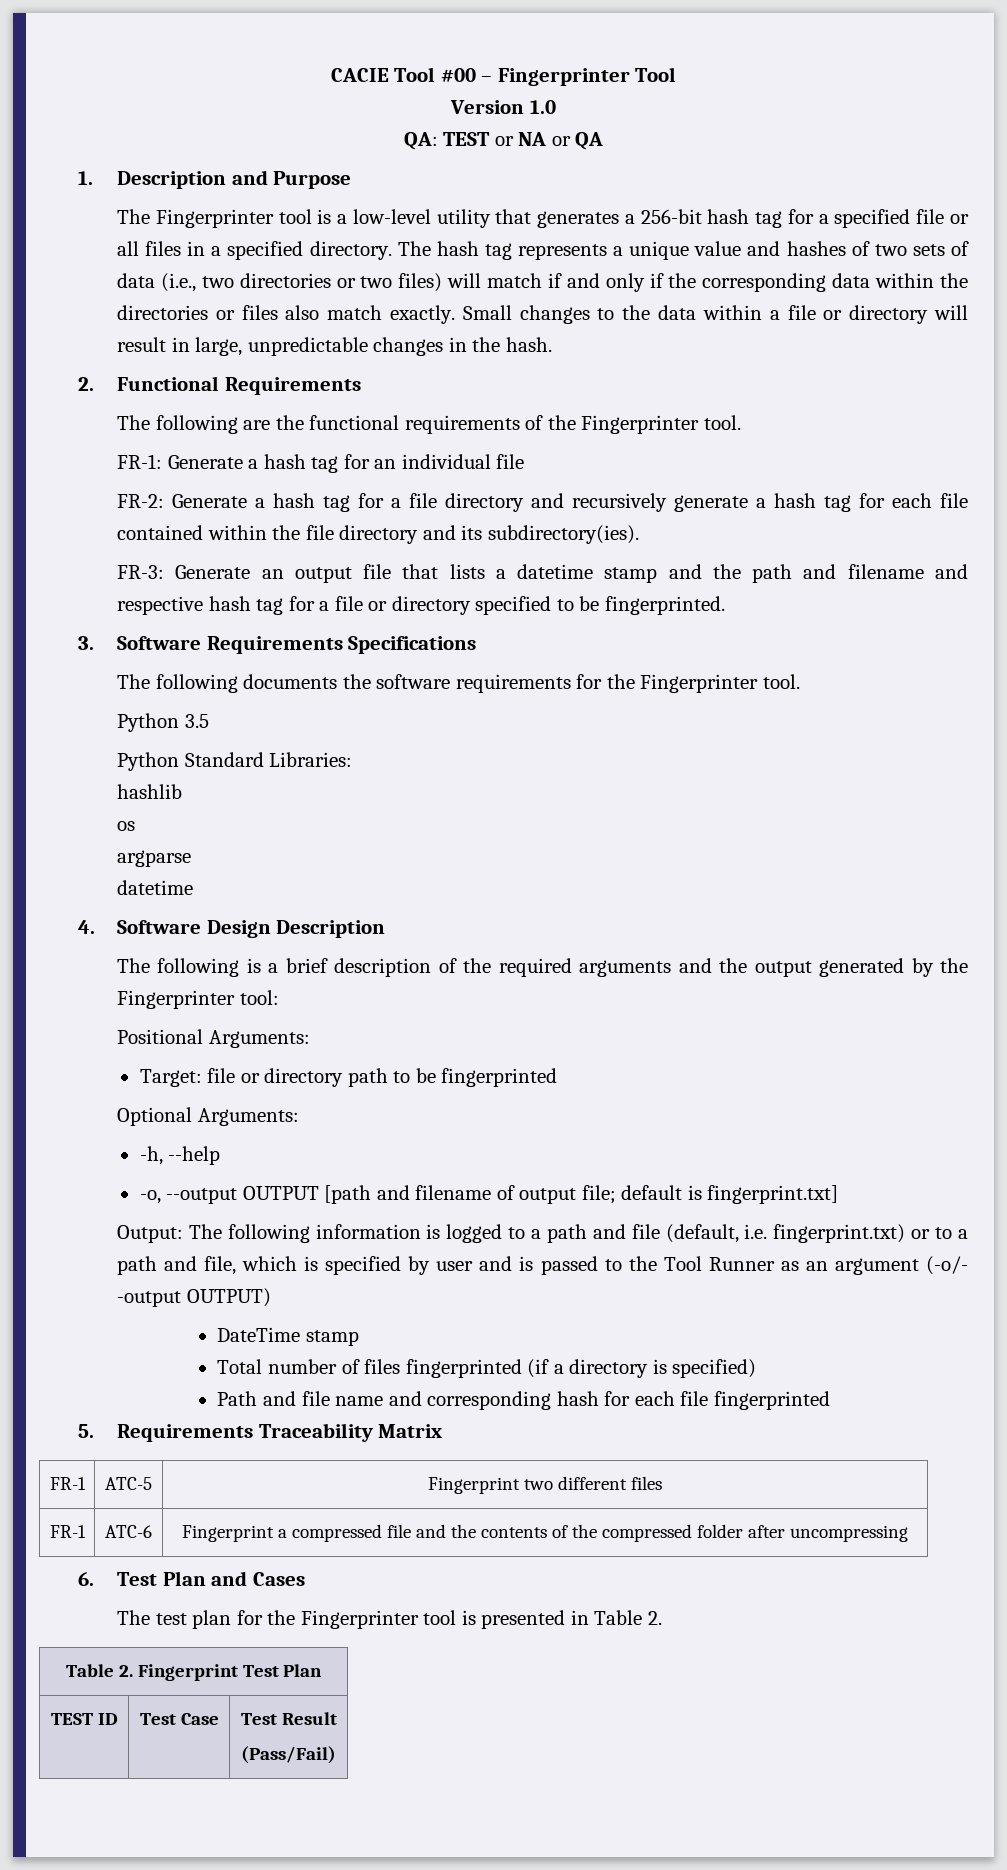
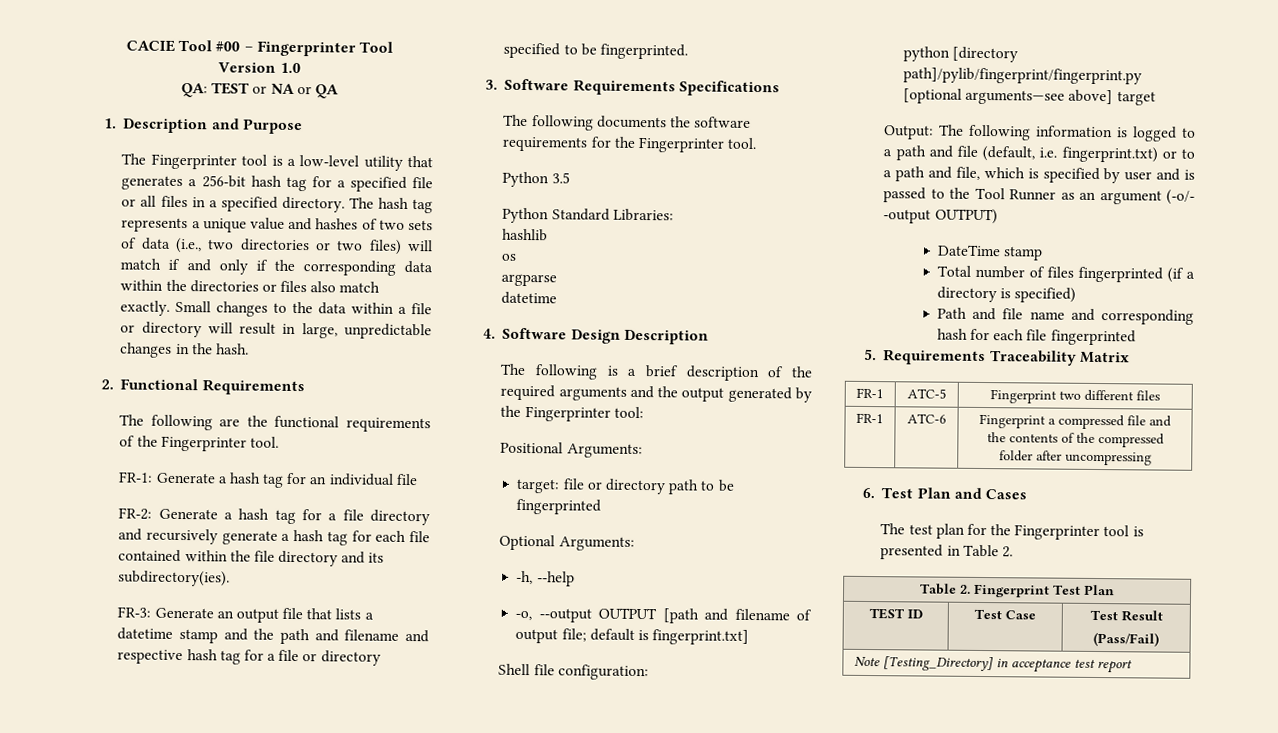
[139,1069,202,1087] Target: -> [516,478,561,494] target:
(839, 1194) none -> [498,663,649,681] [903,46,1019,63] [903,67,1143,85] [903,88,1156,106] // Shell file configuration: // python [directory path]/pylib/fingerprint/fingerprint.py [optional arguments—see above] target
(336, 1755) none -> [853,656,1133,674] // Note [Testing_Directory] in acceptance test report

